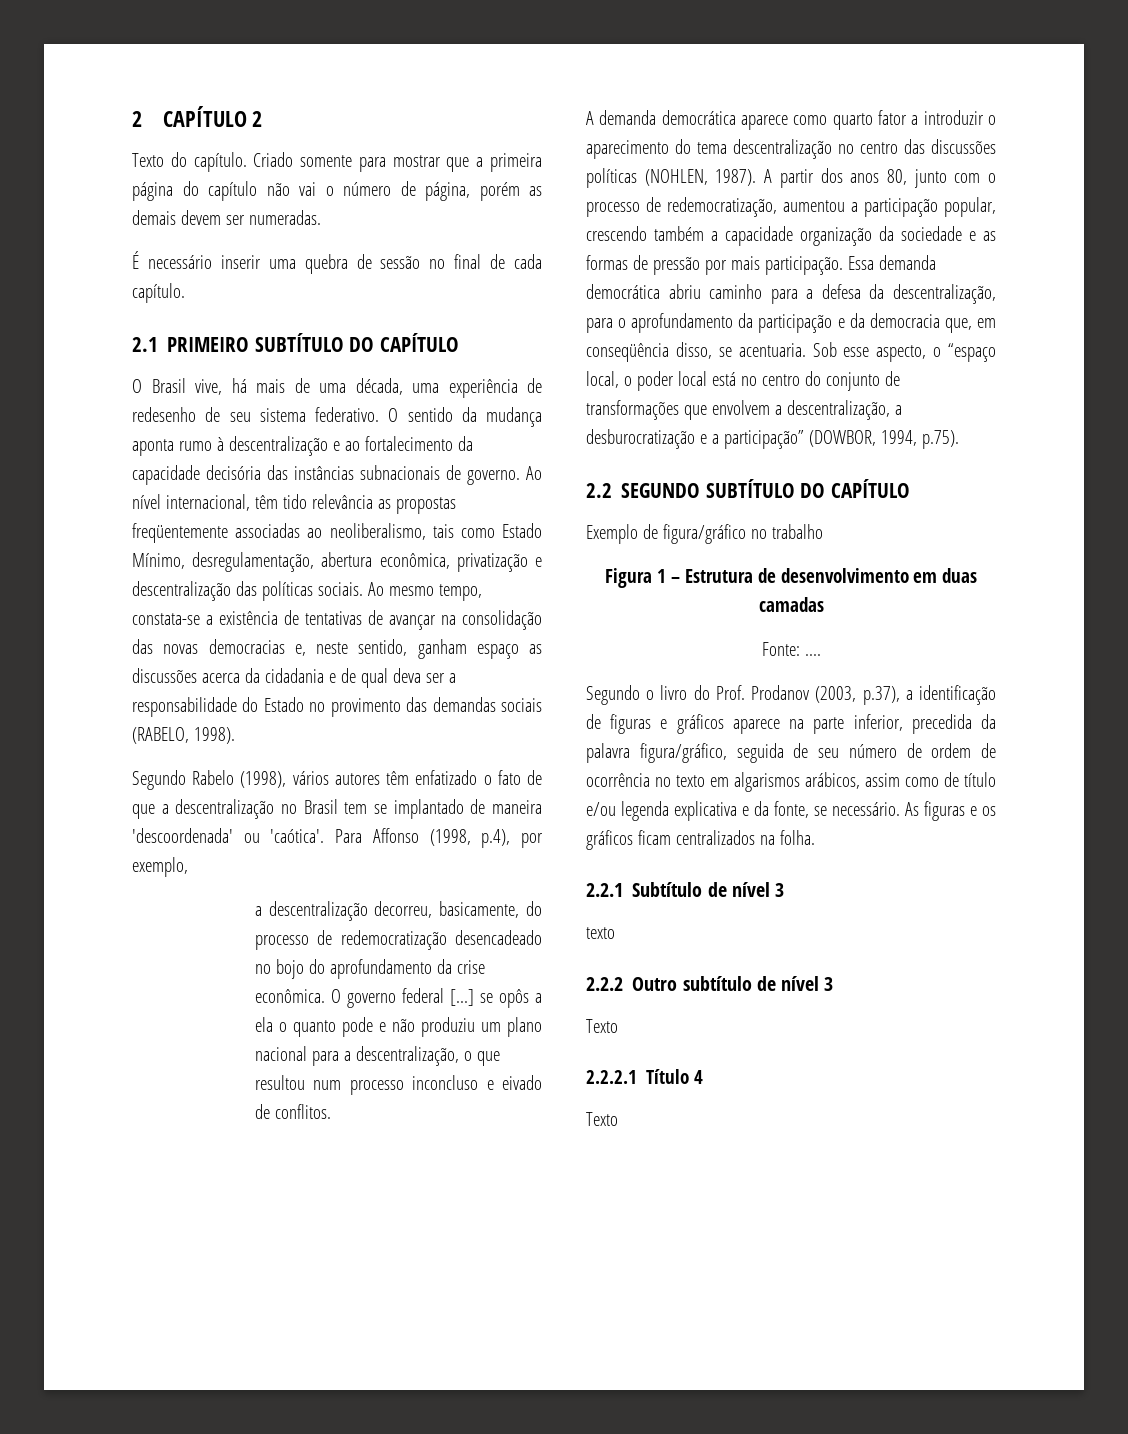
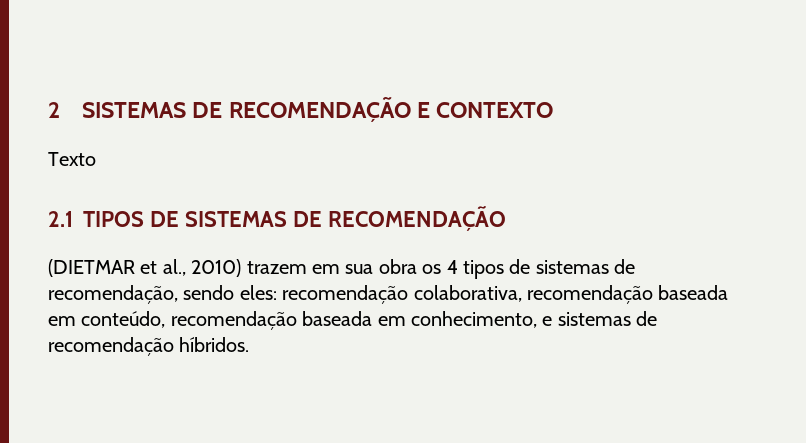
[132,106,263,127] [132,152,543,172] [132,181,542,201] [132,210,321,225] [132,251,542,274] [132,283,185,303] [132,333,459,352] [132,378,542,398] [132,407,542,427] [132,436,473,456] [132,465,542,485] [132,494,456,514] [132,523,542,543] [132,552,542,572] [132,581,482,601] [132,610,542,630] [132,639,542,659] [132,668,456,688] [132,697,542,717] [132,727,235,744] [132,770,542,790] [132,799,542,819] [132,828,543,848] [132,857,188,877] [254,901,542,921] [254,930,542,950] [254,959,485,979] [254,988,542,1008] [254,1017,542,1037] [254,1046,500,1066] [254,1075,542,1095] [254,1104,331,1119] [586,110,996,130] [586,139,996,159] [586,168,996,188] [586,197,996,217] [586,226,996,246] [586,255,936,275] [586,284,996,304] [586,313,996,333] [586,342,996,362] [586,371,900,391] [586,400,902,420] [586,429,959,449] [586,479,910,498] [586,524,823,544] [604,568,978,588] [758,597,824,612] [761,642,821,656] [586,685,996,705] [586,714,996,734] [586,743,996,763] [586,772,996,792] [586,801,996,821] [586,830,815,850] [586,882,785,897] [586,927,615,939] [586,976,834,991] [586,1019,618,1033] [586,1069,704,1084] [586,1112,618,1126] 2 CAPÍTULO 2 // Texto do capítulo. Criado somente para mostrar que a primeira página do capítulo não vai o número de página, porém as demais devem ser numeradas. // É necessário inserir uma quebra de sessão no final de cada capítulo. // 2.1 PRIMEIRO SUBTÍTULO DO CAPÍTULO // O Brasil vive, há mais de uma década, uma experiência de redesenho de seu sistema federativo. O sentido da mudança aponta rumo à descentralização e ao fortalecimento da capacidade decisória das instâncias subnacionais de governo. Ao nível internacional, têm tido relevância as propostas freqüentemente associadas ao neoliberalismo, tais como Estado Mínimo, desregulamentação, abertura econômica, privatização e descentralização das políticas sociais. Ao mesmo tempo, constata-se a existência de tentativas de avançar na consolidação das novas democracias e, neste sentido, ganham espaço as discussões acerca da cidadania e de qual deva ser a responsabilidade do Estado no provimento das demandas sociais (RABELO, 1998). // Segundo Rabelo (1998), vários autores têm enfatizado o fato de que a descentralização no Brasil tem se implantado de maneira 'descoordenada' ou 'caótica'. Para Affonso (1998, p.4), por exemplo, // a descentralização decorreu, basicamente, do processo de redemocratização desencadeado no bojo do aprofundamento da crise econômica. O governo federal [...] se opôs a ela o quanto pode e não produziu um plano nacional para a descentralização, o que resultou num processo inconcluso e eivado de conflitos. // A demanda democrática aparece como quarto fator a introduzir o aparecimento do tema descentralização no centro das discussões políticas (NOHLEN, 1987). A partir dos anos 80, junto com o processo de redemocratização, aumentou a participação popular, crescendo também a capacidade organização da sociedade e as formas de pressão por mais participação. Essa demanda democrática abriu caminho para a defesa da descentralização, para o aprofundamento da participação e da democracia que, em conseqüência disso, se acentuaria. Sob esse aspecto, o “espaço local, o poder local está no centro do conjunto de transformações que envolvem a descentralização, a desburocratização e a participação” (DOWBOR, 1994, p.75). // 2.2 SEGUNDO SUBTÍTULO DO CAPÍTULO // Exemplo de figura/gráfico no trabalho // Figura 1 – Estrutura de desenvolvimento em duas camadas // Fonte: .... // Segundo o livro do Prof. Prodanov (2003, p.37), a identificação de figuras e gráficos aparece na parte inferior, precedida da palavra figura/gráfico, seguida de seu número de ordem de ocorrência no texto em algarismos arábicos, assim como de título e/ou legenda explicativa e da fonte, se necessário. As figuras e os gráficos ficam centralizados na folha. // 2.2.1 Subtítulo de nível 3 // texto // 2.2.2 Outro subtítulo de nível 3 // Texto // 2.2.2.1 Título 4 // Texto -> [48,97,554,122] [48,152,96,166] [48,206,506,231] [48,259,636,279] [48,285,729,304] [48,311,658,330] [48,337,250,356] 2 SISTEMAS DE RECOMENDAÇÃO E CONTEXTO // Texto // 2.1 TIPOS DE SISTEMAS DE RECOMENDAÇÃO // (DIETMAR et al., 2010) trazem em sua obra os 4 tipos de sistemas de recomendação, sendo eles: recomendação colaborativa, recomendação baseada em conteúdo, recomendação baseada em conhecimento, e sistemas de recomendação híbridos.

